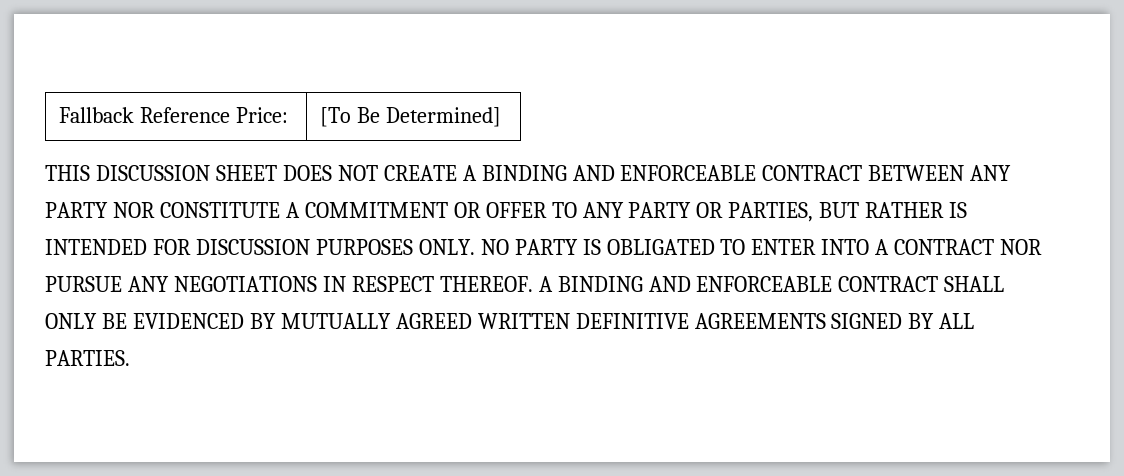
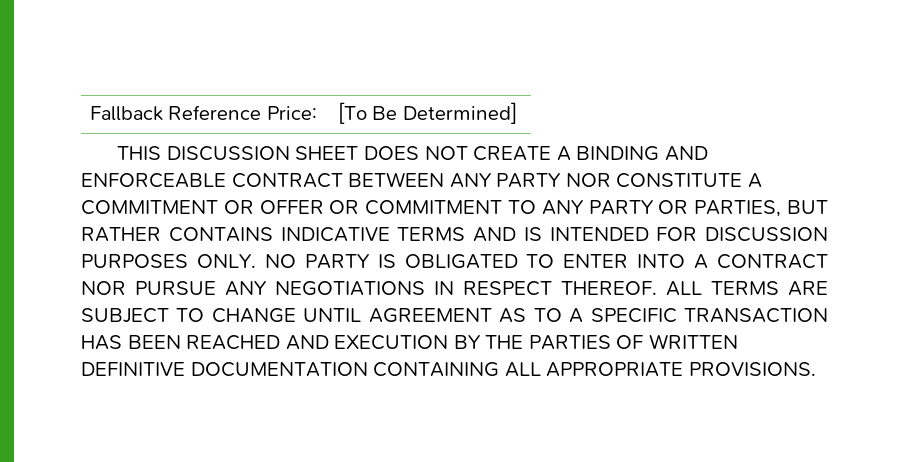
(547, 210) none -> [329,200,503,215] OR COMMITMENT
(945, 210) none -> [168,227,516,242] CONTAINS INDICATIVE TERMS AND
[538,276,1005,292] [45,313,975,329] [45,350,130,366] A BINDING AND ENFORCEABLE CONTRACT SHALL ONLY BE EVIDENCED BY MUTUALLY AGREED WRITTEN DEFINITIVE AGREEMENTS SIGNED BY ALL PARTIES. -> [666,281,828,296] [81,308,829,323] [81,334,738,350] [81,362,816,377] ALL TERMS ARE SUBJECT TO CHANGE UNTIL AGREEMENT AS TO A SPECIFIC TRANSACTION HAS BEEN REACHED AND EXECUTION BY THE PARTIES OF WRITTEN DEFINITIVE DOCUMENTATION CONTAINING ALL APPROPRIATE PROVISIONS.

